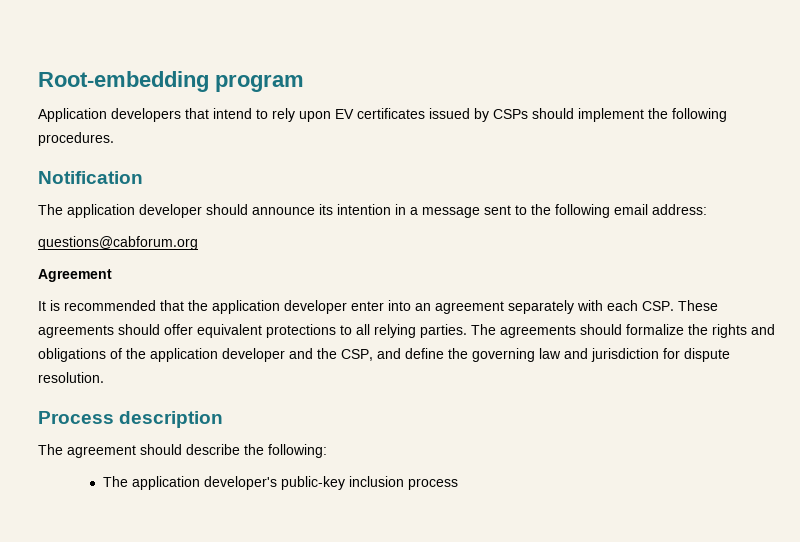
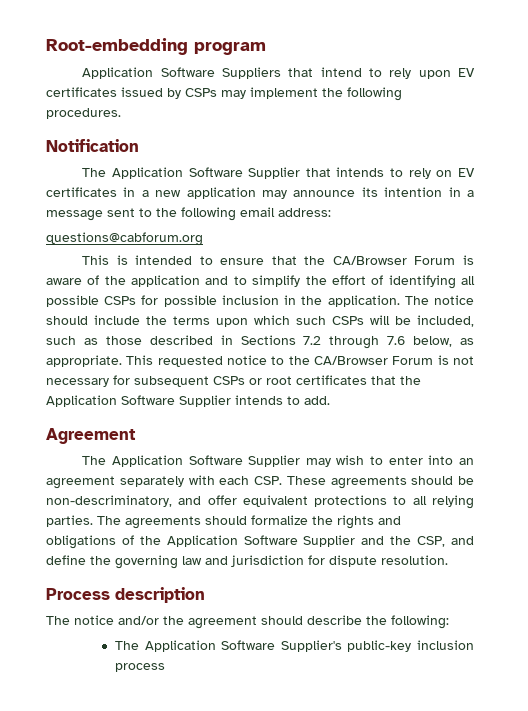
[111,108,181,122] developers -> [160,67,281,79] Software Suppliers
[532,108,574,119] should -> [221,90,246,99] may
[67,204,248,218] application developer should -> [111,167,476,179] [46,187,287,199] Application Software Supplier that intends to rely on EV certificates in a new application may
[38,269,112,282] [38,300,347,314] Agreement // It is recommended that the application developer -> [82,255,474,265] [46,275,476,289] [46,295,475,307] [46,315,474,327] [46,335,474,349] [46,355,474,367] [46,375,421,387] [46,395,330,407] [46,428,136,444] [82,455,384,467] This is intended to ensure that the CA/Browser Forum is aware of the application and to simplify the effort of identifying all possible CSPs for possible inclusion in the application. The notice should include the terms upon which such CSPs will be included, such as those described in Sections 7.2 through 7.6 below, as appropriate. This requested notice to the CA/Browser Forum is not necessary for subsequent CSPs or root certificates that the Application Software Supplier intends to add. // Agreement // The Application Software Supplier may wish to
(160, 329) none -> [458,476,474,485] [46,495,202,507] be non-descriminatory, and
[150,348,285,362] application developer -> [166,535,356,547] Application Software Supplier
(63, 449) none -> [74,615,184,625] notice and/or the
[131,476,277,490] application developer's -> [144,640,342,652] Application Software Supplier's

